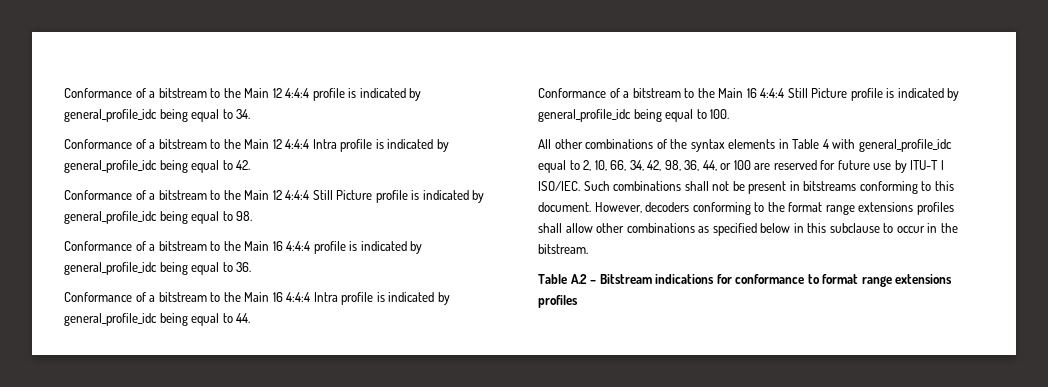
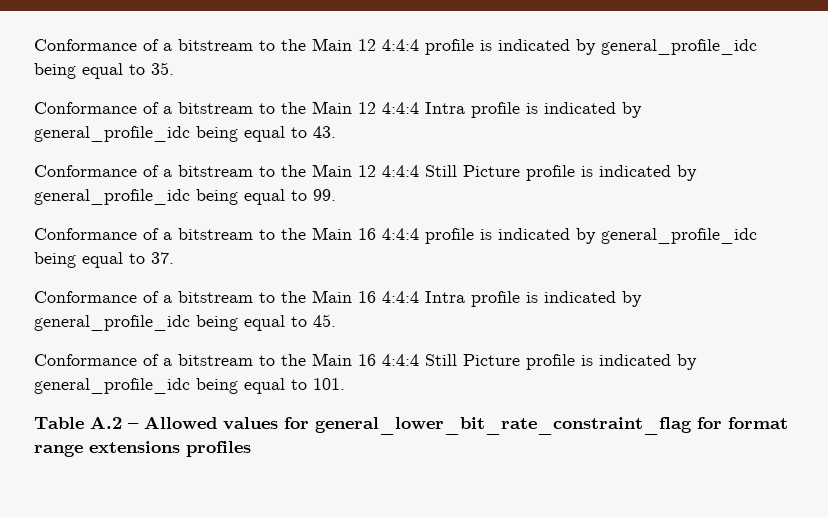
[236,109,251,119] 34. -> [151,62,174,75] 35.
[236,160,251,170] 42. -> [313,126,336,138] 43.
[236,211,253,221] 98. -> [313,189,336,201] 99.
[236,262,252,272] 36. -> [151,252,174,264] 37.
[236,313,251,323] 44. -> [313,314,336,327] 45.
[710,109,730,119] [538,139,952,152] [538,160,944,173] [538,181,954,194] [538,202,954,215] [538,223,958,236] [538,244,588,254] [538,274,820,284] 100. // All other combinations of the syntax elements in Table 4 with general_profile_idc equal to 2, 10, 66, 34, 42, 98, 36, 44, or 100 are reserved for future use by ITU-T | ISO/IEC. Such combinations shall not be present in bitstreams conforming to this document. However, decoders conforming to the format range extensions profiles shall allow other combinations as specified below in this subclause to occur in the bitstream. // Table A.2 – Bitstream indications for conformance to -> [313,378,345,390] [34,416,722,435] 101. // Table A.2 – Allowed values for general_lower_bit_rate_constraint_flag for

